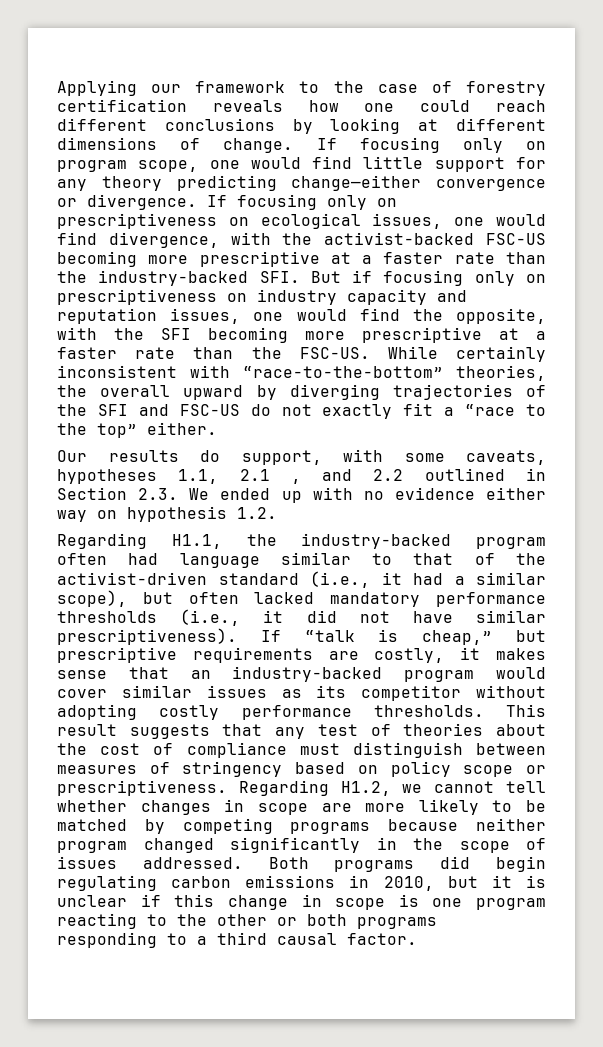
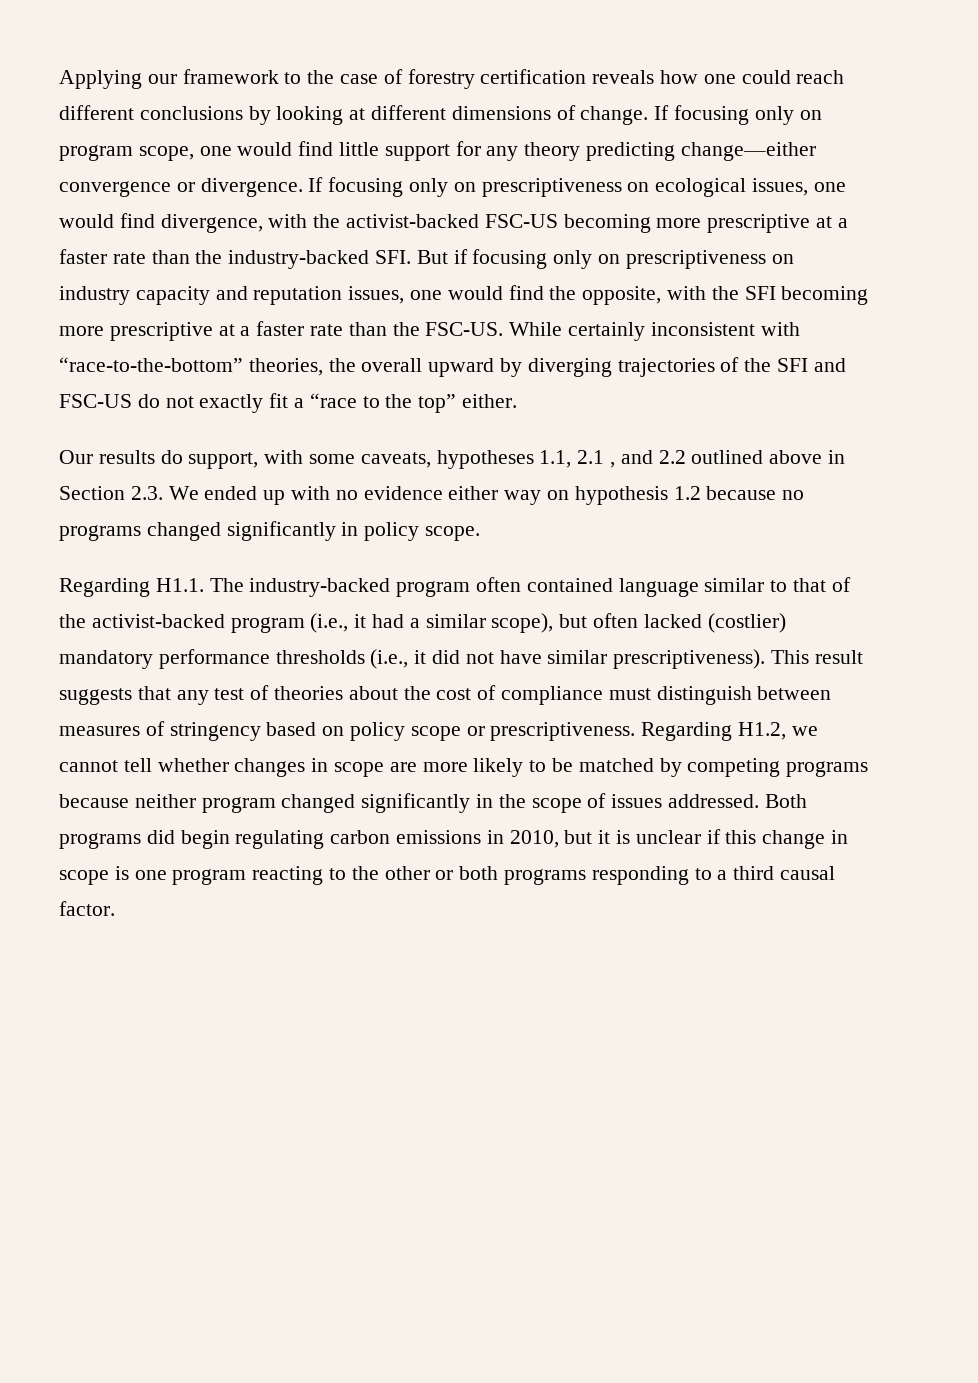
(505, 474) none -> [769,450,823,464] above
[237,507,277,519] [57,533,277,549] 1.2. // Regarding H1.1, the -> [673,486,805,500] [59,521,481,541] [59,578,244,597] 1.2 because no programs changed significantly in policy scope. // Regarding H1.1. The
[128,553,159,565] had -> [526,578,613,592] contained
[57,572,299,585] activist-driven standard -> [91,614,305,633] activist-backed program
(315, 598) none -> [707,613,786,633] (costlier)
[260,629,546,645] [57,647,546,663] [57,666,546,682] [57,685,546,701] [57,704,484,720] If “talk is cheap,” but prescriptive requirements are costly, it makes sense that an industry-backed program would cover similar issues as its competitor without adopting costly performance thresholds. -> (766, 659) none

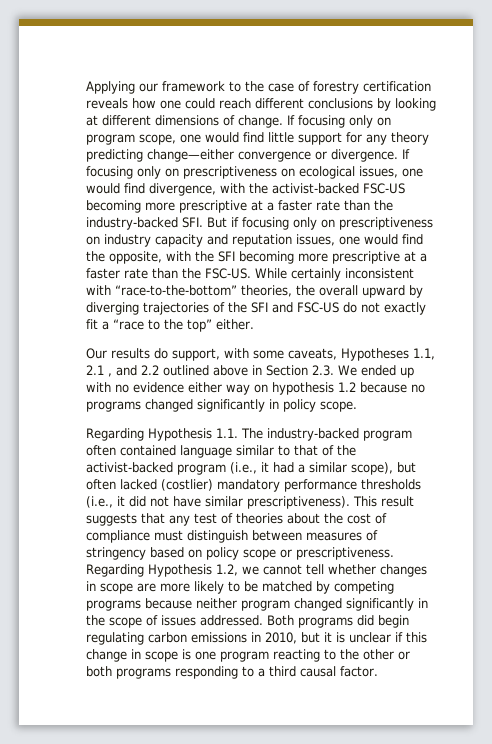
[436,450,534,469] hypotheses -> [341,348,409,361] Hypotheses
[155,578,204,592] H1.1. -> [148,428,238,441] Hypothesis 1.1.
[738,722,787,740] H1.2, -> [148,564,238,577] Hypothesis 1.2,

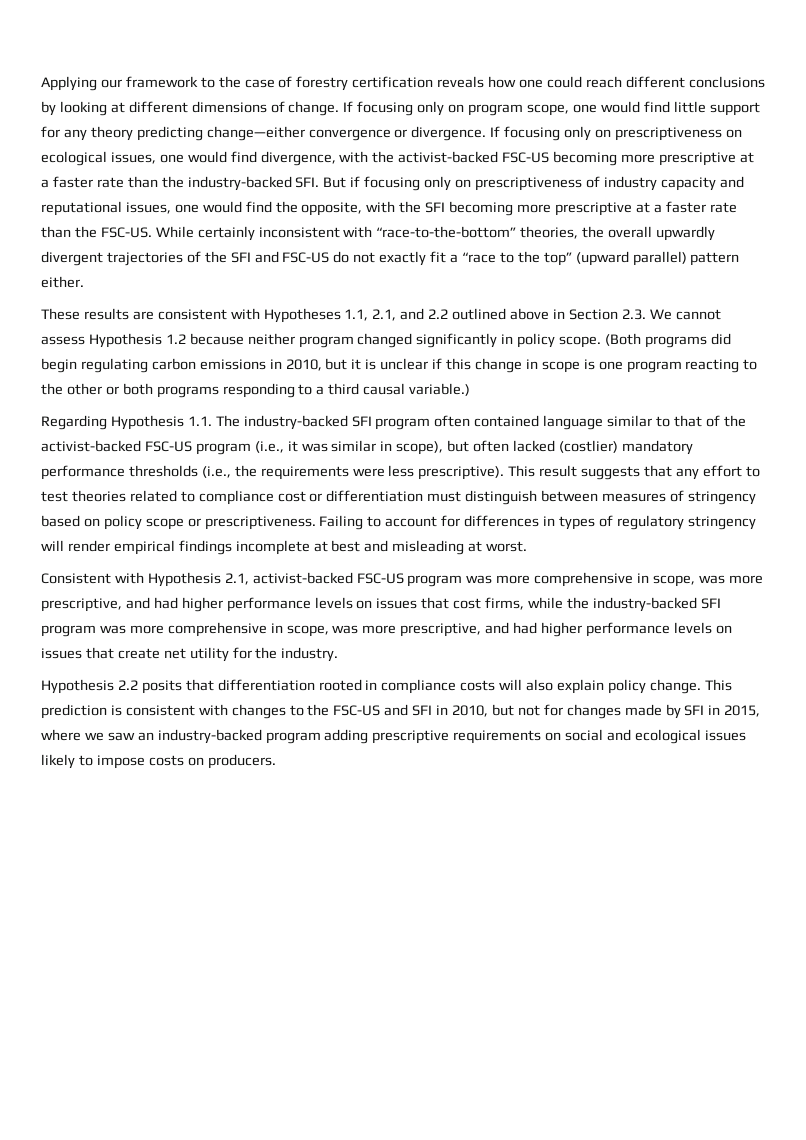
[86,236,100,245] on -> [585,176,600,188] of
[232,234,292,247] reputation -> [41,201,122,216] reputational
[362,285,423,298] [86,302,139,315] upward by diverging -> [656,226,716,241] [41,251,103,266] upwardly divergent
[216,319,254,330] [86,348,435,361] [86,365,112,377] either. // Our results do support, with some caveats, Hypotheses 1.1, 2.1 , -> [575,251,740,266] [41,276,84,288] [41,308,397,323] (upward parallel) pattern either. // These results are consistent with Hypotheses 1.1, 2.1,
[361,365,414,378] [86,382,425,395] [86,399,357,412] [86,428,412,441] [86,445,356,458] [86,462,416,475] [86,479,421,492] [86,496,414,509] [86,513,387,526] [86,530,378,543] [86,547,394,560] [86,564,427,577] [86,581,394,594] [86,600,141,611] ended up with no evidence either way on hypothesis 1.2 because no programs changed significantly in policy scope. // Regarding Hypothesis 1.1. The industry-backed program often contained language similar to that of the activist-backed program (i.e., it had a similar scope), but often lacked (costlier) mandatory performance thresholds (i.e., it did not have similar prescriptiveness). This result suggests that any test of theories about the cost of compliance must distinguish between measures of stringency based on policy scope or prescriptiveness. Regarding Hypothesis 1.2, we cannot tell whether changes in scope are more likely to be matched by competing programs -> [675,309,721,320] [41,333,186,348] cannot assess Hypothesis 1.2
[86,615,294,628] the scope of issues addressed. Both -> [517,333,642,348] policy scope. (Both
[340,666,378,677] factor. -> [409,383,471,396] [41,415,746,430] [41,440,693,455] [41,465,760,480] [41,490,756,505] [41,515,756,530] [41,540,528,555] [41,572,763,587] [41,597,721,612] [41,622,732,637] [41,647,339,662] [41,679,732,694] [41,704,761,719] [41,729,746,744] [41,754,276,769] variable.) // Regarding Hypothesis 1.1. The industry-backed SFI program often contained language similar to that of the activist-backed FSC-US program (i.e., it was similar in scope), but often lacked (costlier) mandatory performance thresholds (i.e., the requirements were less prescriptive). This result suggests that any effort to test theories related to compliance cost or differentiation must distinguish between measures of stringency based on policy scope or prescriptiveness. Failing to account for differences in types of regulatory stringency will render empirical findings incomplete at best and misleading at worst. // Consistent with Hypothesis 2.1, activist-backed FSC-US program was more comprehensive in scope, was more prescriptive, and had higher performance levels on issues that cost firms, while the industry-backed SFI program was more comprehensive in scope, was more prescriptive, and had higher performance levels on issues that create net utility for the industry. // Hypothesis 2.2 posits that differentiation rooted in compliance costs will also explain policy change. This prediction is consistent with changes to the FSC-US and SFI in 2010, but not for changes made by SFI in 2015, where we saw an industry-backed program adding prescriptive requirements on social and ecological issues likely to impose costs on producers.

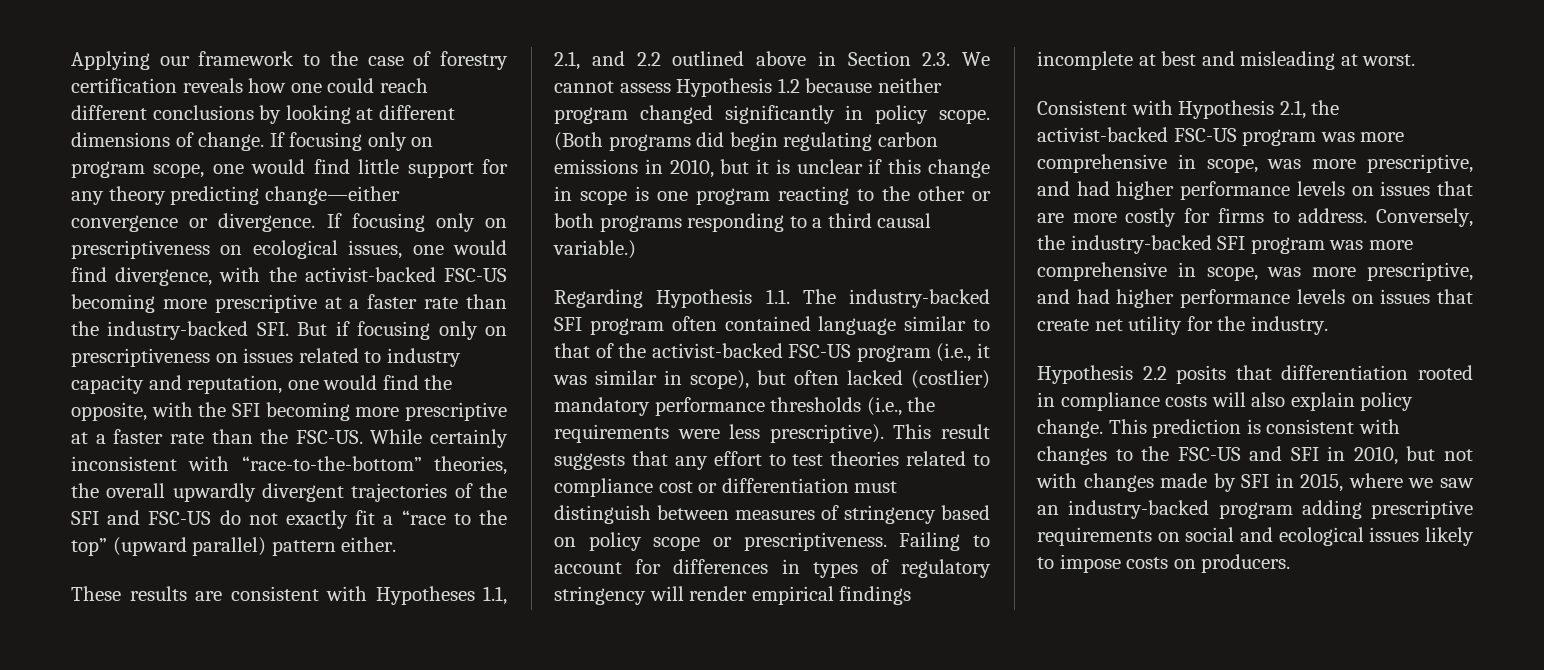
[585,176,600,188] of -> [215,348,382,363] on issues related to
[41,201,171,216] reputational issues, -> [187,375,283,394] reputation,
(249, 579) none -> [1311,100,1340,115] the
[453,597,564,610] cost firms, while -> [1037,208,1473,227] are more costly for firms to address. Conversely,
[543,704,563,716] for -> [1036,473,1077,488] with

